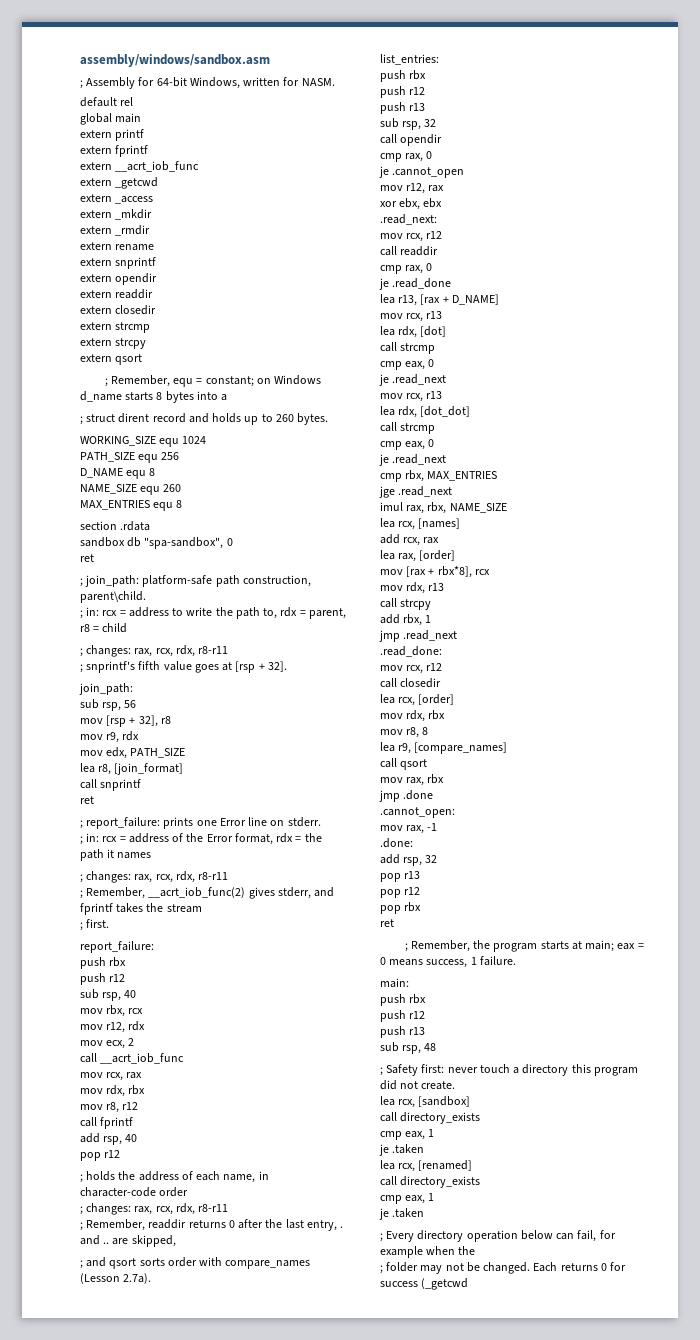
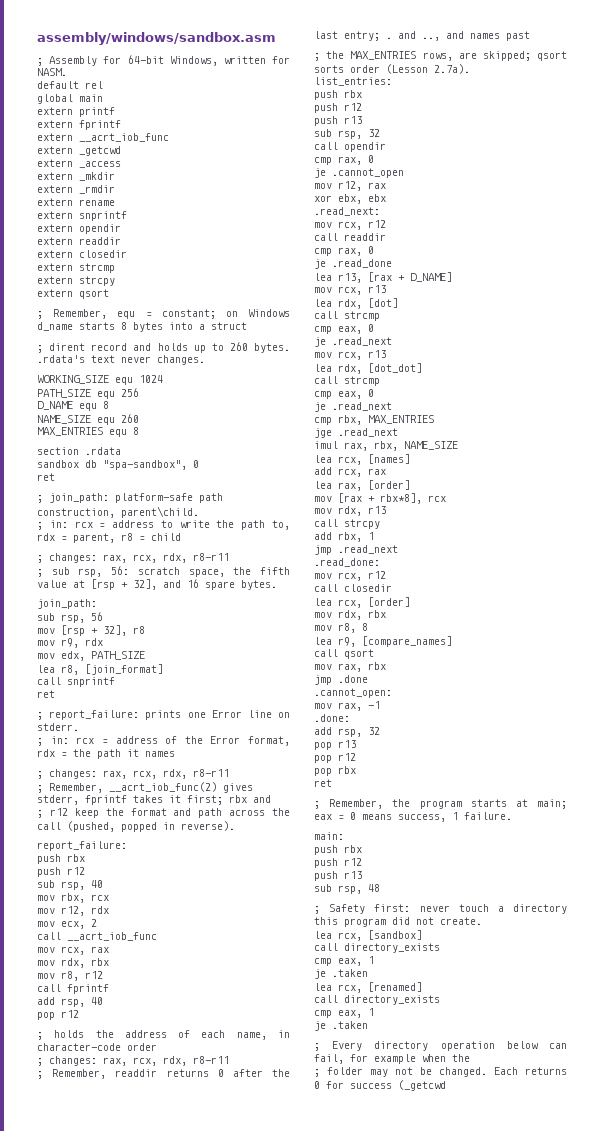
[80,414,116,425] // ; struct -> [211,322,247,330] [37,345,43,353] struct // ;
(329, 419) none -> [37,355,205,365] .rdata's text never changes.
[86,661,136,673] snprintf's -> [51,566,252,577] sub rsp, 56: scratch space, the
[194,664,219,673] goes -> (67, 584) none
[267,661,287,672] 32]. -> [133,579,277,590] 32], and 16 spare bytes.
[314,887,335,897] and -> (79, 800) none
[146,903,202,913] [80,919,110,931] the stream // ; first. -> [169,795,271,805] [37,808,290,818] [37,821,235,832] it first; rbx and // ; r12 keep the format and path across the call (pushed, popped in reverse).
[306,1220,337,1231] entry, -> [344,31,380,41] entry;
[103,1235,176,1247] [80,1257,107,1269] .. are skipped, // ; and -> [422,31,530,41] [314,51,531,61] .., and names past // ; the MAX_ENTRIES rows, are skipped;
[199,1257,311,1269] with compare_names -> (380, 69) none

